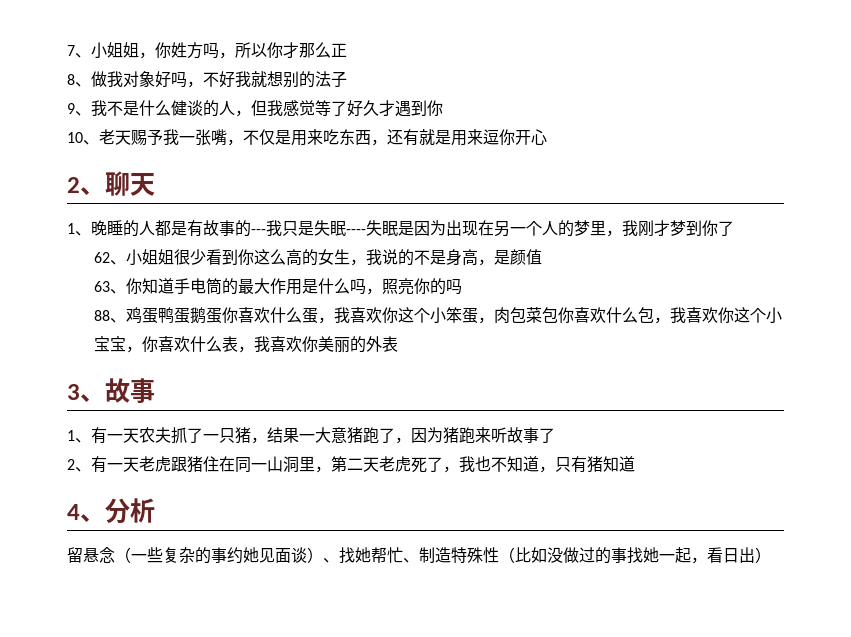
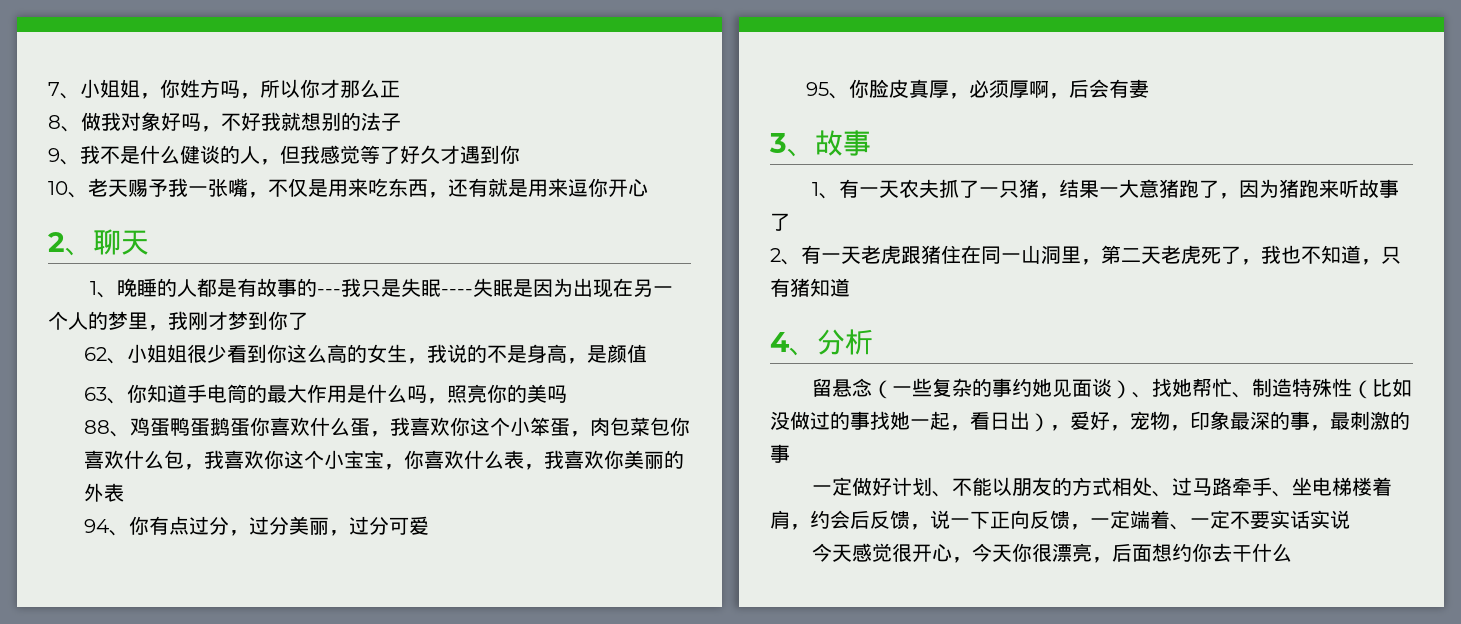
(447, 286) none -> [526,384,547,403] 美
(399, 344) none -> [83,516,429,536] [805,79,1149,99] // 94、你有点过分，过分美丽，过分可爱 // 95、你脸皮真厚，必须厚啊，后会有妻
(771, 555) none -> [1050,411,1410,431] [770,444,790,463] [812,477,1393,497] [770,510,1350,530] [812,543,1293,563] ，爱好，宠物，印象最深的事，最刺激的事 // 一定做好计划、不能以朋友的方式相处、过马路牵手、坐电梯楼着肩，约会后反馈，说一下正向反馈，一定端着、一定不要实话实说 // 今天感觉很开心，今天你很漂亮，后面想约你去干什么

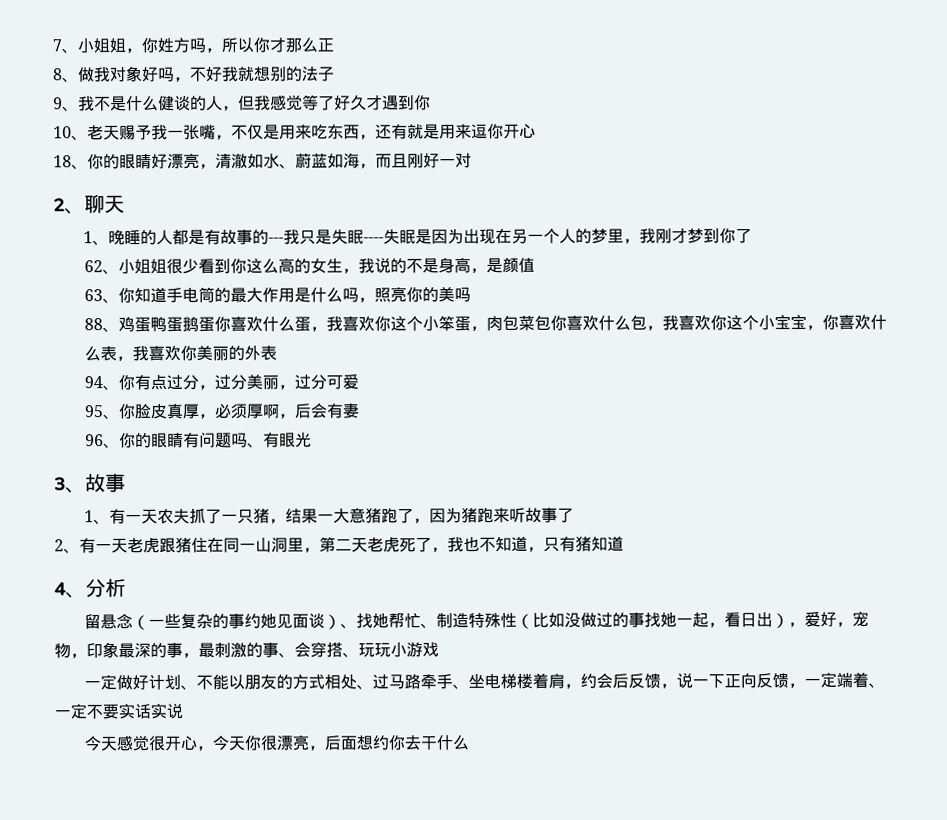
(648, 188) none -> [53,153,472,170] // 18、你的眼睛好漂亮，清澈如水、蔚蓝如海，而且刚好一对
(1149, 88) none -> [84,431,312,449] // 96、你的眼睛有问题吗、有眼光
(790, 453) none -> [278,641,439,658] 、会穿搭、玩玩小游戏

